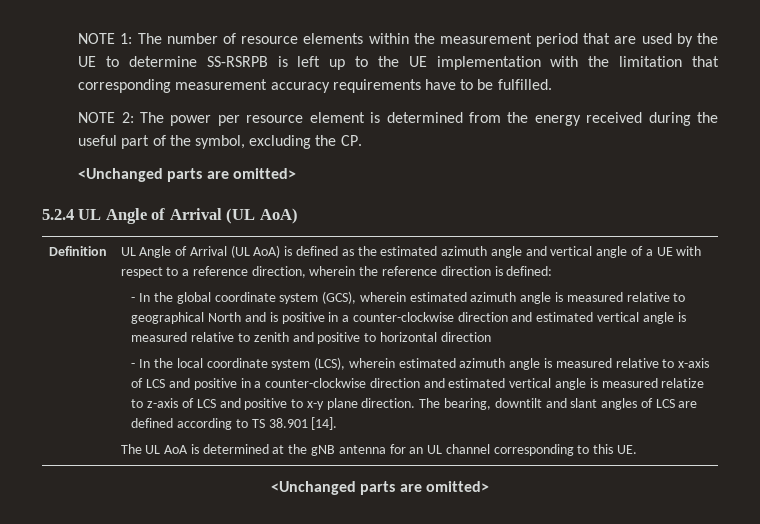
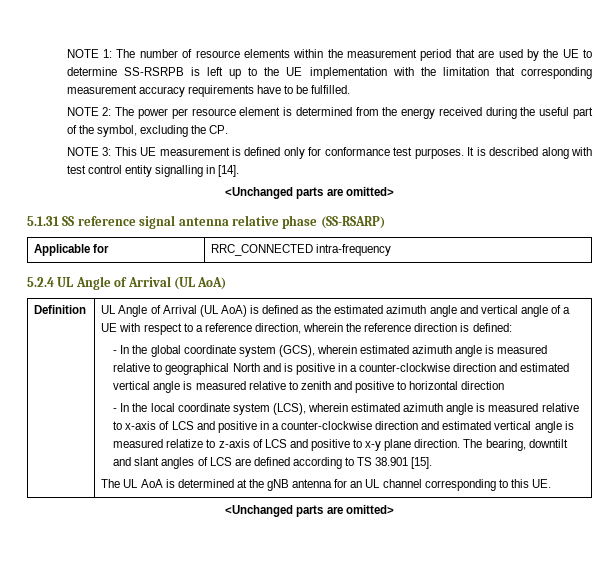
[78,168,296,182] <Unchanged parts are omitted> -> [66,147,592,159] [66,165,240,177] [225,187,394,199] [27,215,385,229] [34,244,110,256] [211,244,392,256] NOTE 3: This UE measurement is defined only for conformance test purposes. It is described along with test control entity signalling in [14]. // <Unchanged parts are omitted> // 5.1.31 SS reference signal antenna relative phase (SS-RSARP) // Applicable for | RRC_CONNECTED intra-frequency
[311,417,338,430] [14]. -> [411,457,433,469] [15].

